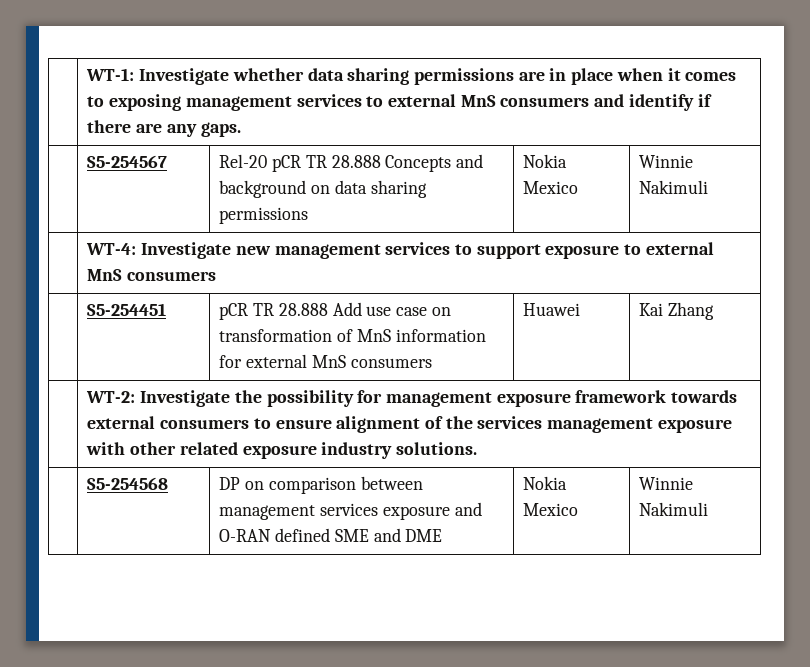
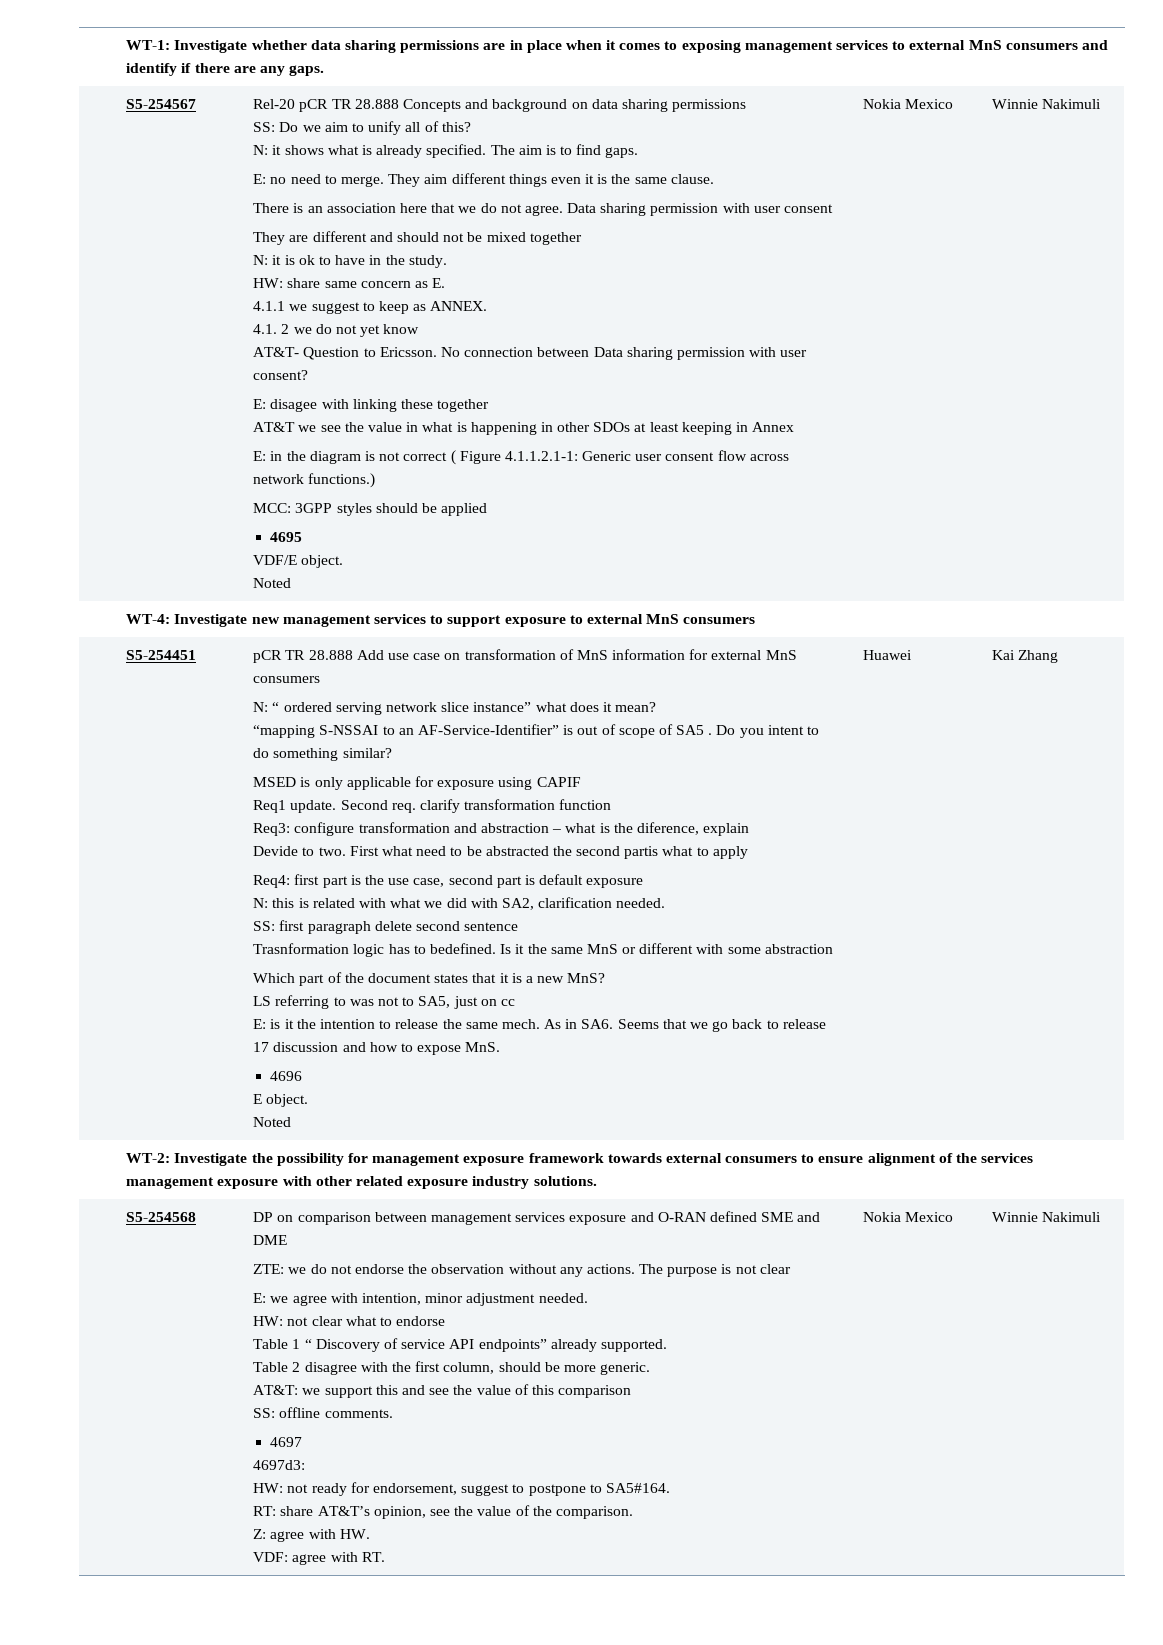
(309, 215) none -> [253,121,471,135] [253,144,639,158] [253,173,714,187] [253,203,833,216] [253,231,582,245] [253,255,447,268] [253,278,446,288] [253,301,488,314] [253,324,420,337] [253,347,808,360] [253,370,309,380] [253,399,490,412] [253,422,795,435] [253,450,789,465] [253,473,376,488] [253,503,488,516] [270,532,303,542] [253,555,344,568] [253,578,292,588] // SS: Do we aim to unify all of this? // N: it shows what is already specified. The aim is to find gaps. // E: no need to merge. They aim different things even it is the same clause. // There is an association here that we do not agree. Data sharing permission with user consent // They are different and should not be mixed together // N: it is ok to have in the study. // HW: share same concern as E. // 4.1.1 we suggest to keep as ANNEX. // 4.1. 2 we do not yet know // AT&T- Question to Ericsson. No connection between Data sharing permission with user consent? // E: disagee with linking these together // AT&T we see the value in what is happening in other SDOs at least keeping in Annex // E: in the diagram is not correct ( Figure 4.1.1.2.1-1: Generic user consent flow across network functions.) // MCC: 3GPP styles should be applied // 4695 // VDF/E object. // Noted
(432, 363) none -> [253,702,657,715] [253,724,819,738] [253,748,392,761] [253,776,581,790] [253,799,612,813] [253,822,750,836] [253,846,748,859] [253,874,644,888] [253,897,666,910] [253,920,519,934] [253,943,833,957] [253,972,606,986] [253,995,515,1009] [253,1019,826,1032] [253,1042,501,1055] [270,1071,303,1081] [253,1094,309,1107] [253,1117,292,1127] // N: “ ordered serving network slice instance” what does it mean? // “mapping S-NSSAI to an AF-Service-Identifier” is out of scope of SA5 . Do you intent to do something similar? // MSED is only applicable for exposure using CAPIF // Req1 update. Second req. clarify transformation function // Req3: configure transformation and abstraction – what is the diference, explain // Devide to two. First what need to be abstracted the second partis what to apply // Req4: first part is the use case, second part is default exposure // N: this is related with what we did with SA2, clarification needed. // SS: first paragraph delete second sentence // Trasnformation logic has to bedefined. Is it the same MnS or different with some abstraction // Which part of the document states that it is a new MnS? // LS referring to was not to SA5, just on cc // E: is it the intention to release the same mech. As in SA6. Seems that we go back to release 17 discussion and how to expose MnS. // 4696 // E object. // Noted
(443, 535) none -> [253,1264,791,1277] [253,1293,588,1306] [253,1316,446,1326] [253,1338,667,1352] [253,1361,651,1375] [253,1384,632,1398] [253,1407,393,1418] [270,1437,303,1447] [253,1460,306,1470] [253,1482,670,1496] [253,1505,633,1519] [253,1529,370,1542] [253,1552,385,1565] // ZTE: we do not endorse the observation without any actions. The purpose is not clear // E: we agree with intention, minor adjustment needed. // HW: not clear what to endorse // Table 1 “ Discovery of service API endpoints” already supported. // Table 2 disagree with the first column, should be more generic. // AT&T: we support this and see the value of this comparison // SS: offline comments. // 4697 // 4697d3: // HW: not ready for endorsement, suggest to postpone to SA5#164. // RT: share AT&T’s opinion, see the value of the comparison. // Z: agree with HW. // VDF: agree with RT.

